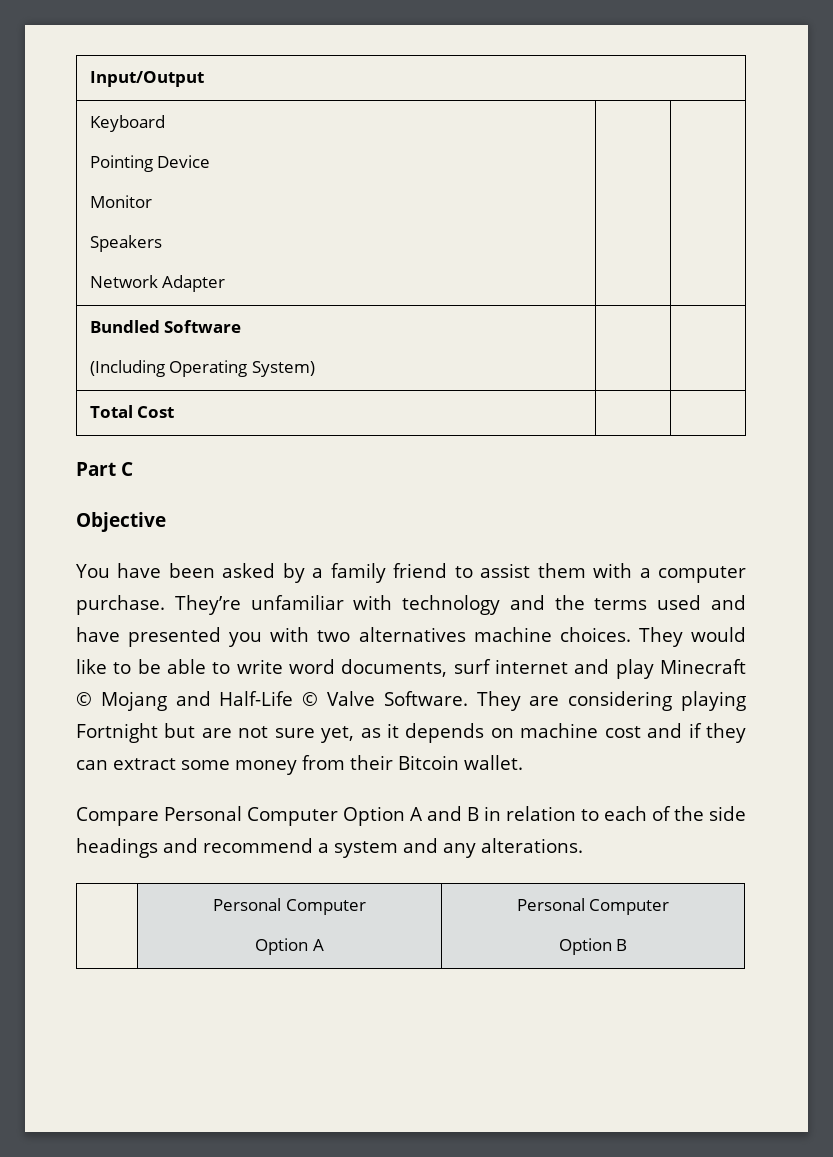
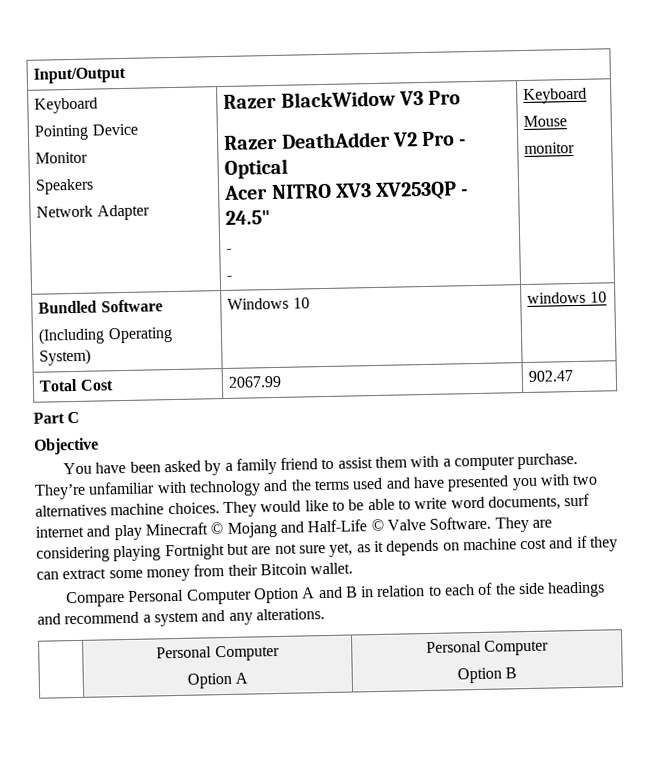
(226, 283) | -> [223,90,462,109] [224,131,467,150] [224,158,289,179] [224,181,469,201] [225,210,271,225] [226,248,233,253] [226,275,233,280] [523,87,588,104] [523,115,568,127] [524,141,576,154] Razer BlackWidow V3 Pro // Razer DeathAdder V2 Pro - Optical // Acer NITRO XV3 XV253QP - 24.5" // - // - | Keyboard // Mouse // monitor
(315, 369) | -> [227,297,310,310] [527,291,607,304] Windows 10 | windows 10
(175, 412) | -> [228,375,283,388] [528,370,574,382] 2067.99 | 902.47

